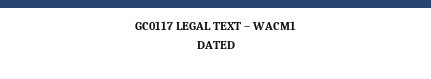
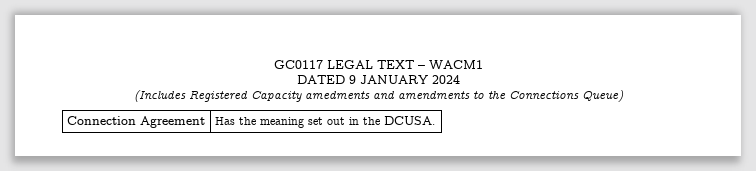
(235, 45) none -> [348,75,460,84] [133,90,624,102] [66,116,205,128] [214,116,435,128] 9 JANUARY 2024 // (Includes Registered Capacity amedments and amendments to the Connections Queue) // Connection Agreement | Has the meaning set out in the DCUSA.

